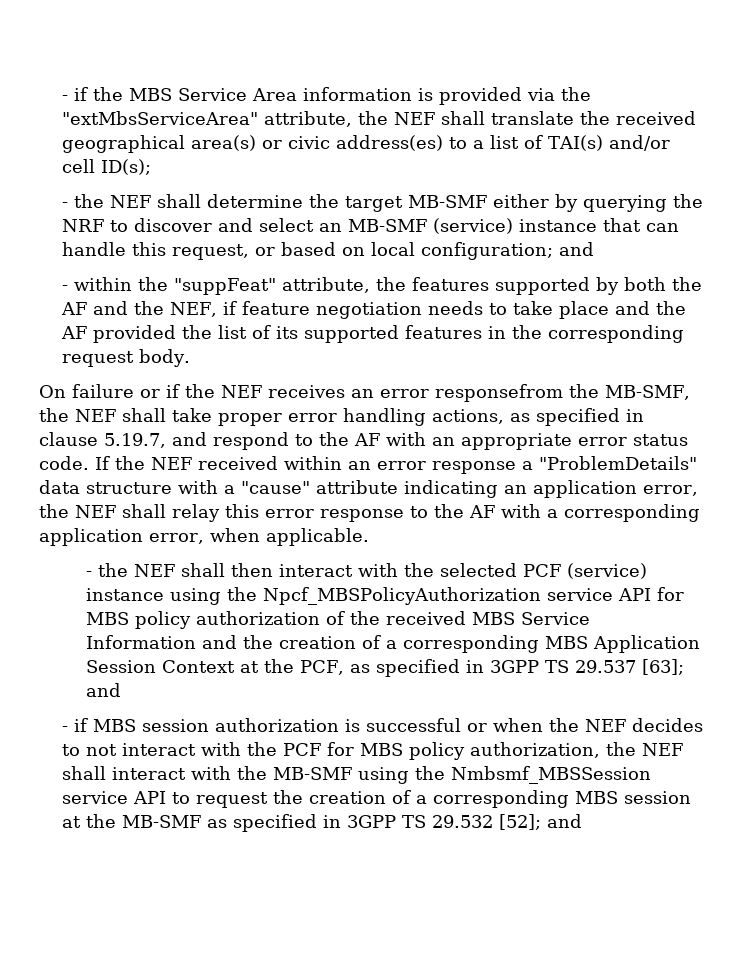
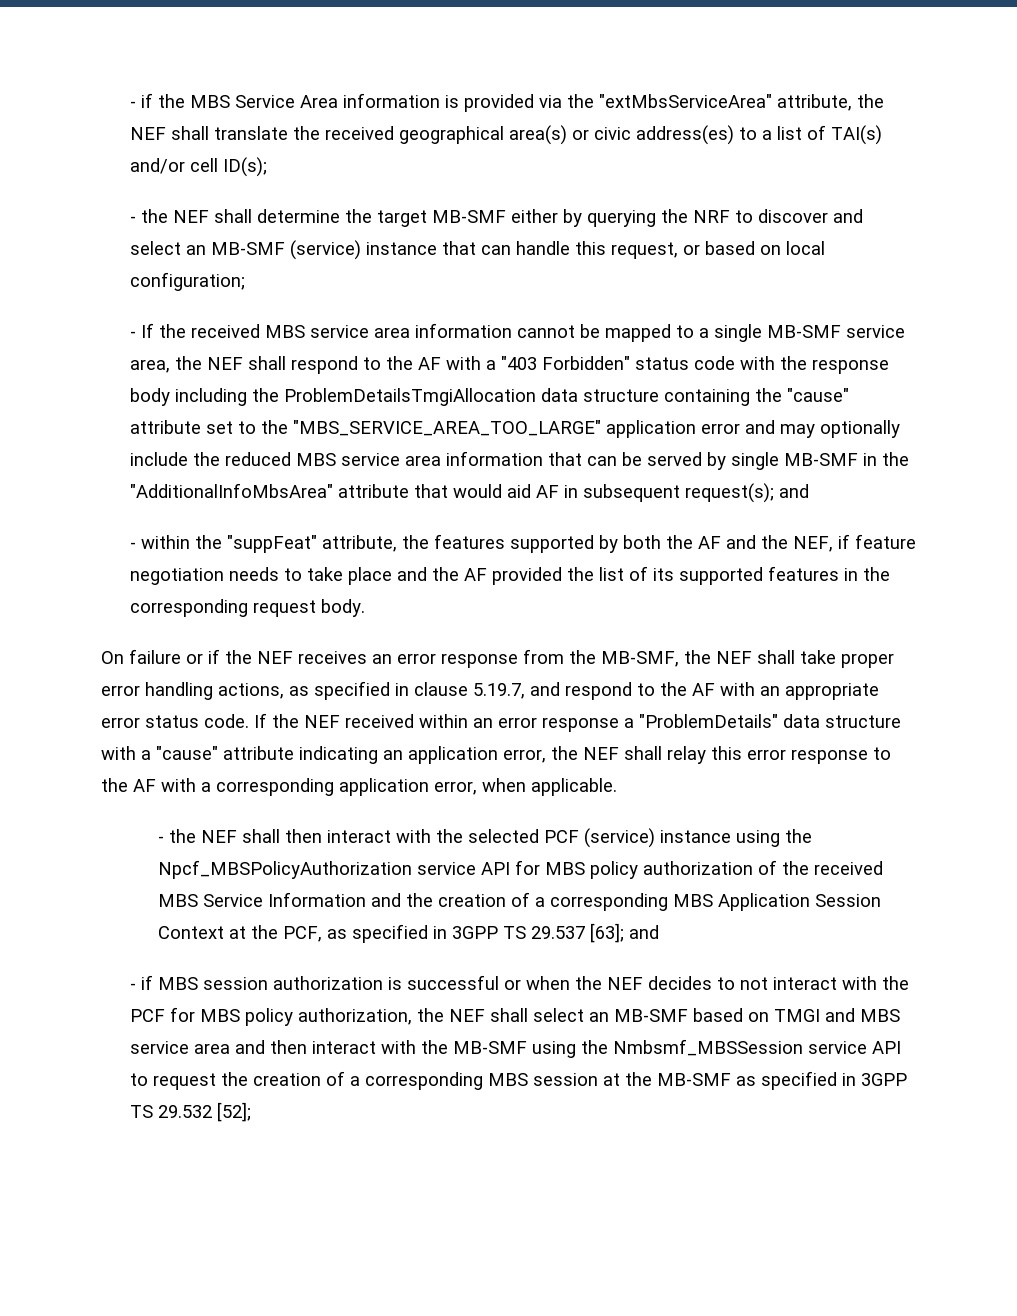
(554, 251) none -> [129,323,905,342] [129,356,889,374] [129,388,849,406] [129,420,900,438] [129,451,909,470] [129,483,774,503] // - If the received MBS service area information cannot be mapped to a single MB-SMF service area, the NEF shall respond to the AF with a "403 Forbidden" status code with the response body including the ProblemDetailsTmgiAllocation data structure containing the "cause" attribute set to the "MBS_SERVICE_AREA_TOO_LARGE" application error and may optionally include the reduced MBS service area information that can be served by single MB-SMF in the "AdditionalInfoMbsArea" attribute that would aid AF in subsequent request(s);
[435,384,563,402] responsefrom -> [441,649,564,668] response from
(107, 773) none -> [532,1008,900,1022] [129,1040,307,1054] select an MB-SMF based on TMGI and MBS service area and then
[547,814,583,828] and -> (251, 1112) none

